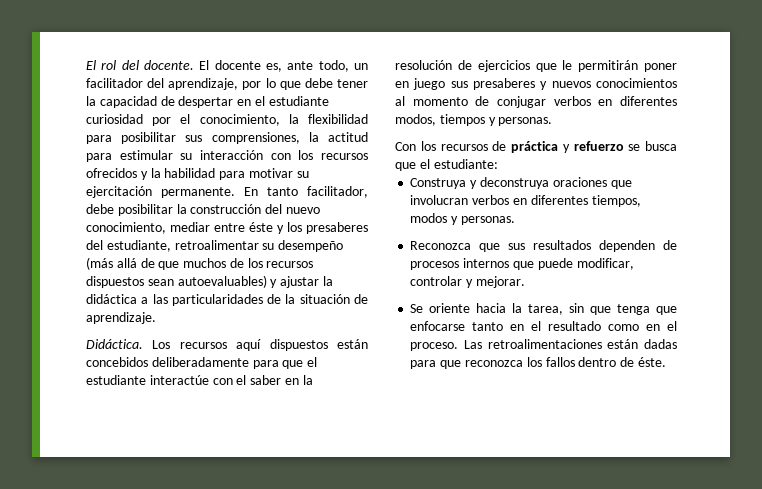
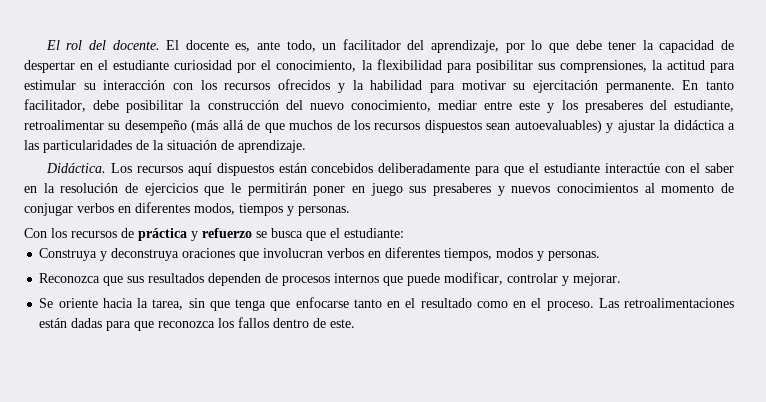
[249,222,273,232] éste -> [519,101,541,110] este
[637,357,666,367] éste. -> [330,319,356,328] este.

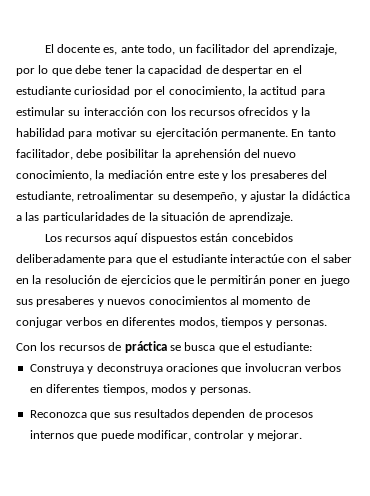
[45,40,180,50] El rol del docente. El -> [44,44,54,53] El
[376,59,663,73] flexibilidad para posibilitar sus comprensiones, la -> (257, 90) none
[207,100,279,110] construcción -> [174,149,241,160] aprehensión
[438,100,478,110] mediar -> [95,170,163,179] la mediación
[124,120,602,133] desempeño (más allá de que muchos de los recursos dispuestos sean autoevaluables) -> [173,191,238,202] desempeño,
[45,163,106,173] Didáctica. -> (293, 217) none
[191,228,252,241] y refuerzo -> (167, 347) none
[39,297,734,311] [39,317,356,331] // Se oriente hacia la tarea, sin que tenga que enfocarse tanto en el resultado como en el proceso. Las retroalimentaciones están dadas para que reconozca los fallos dentro de este. -> (302, 435) none

